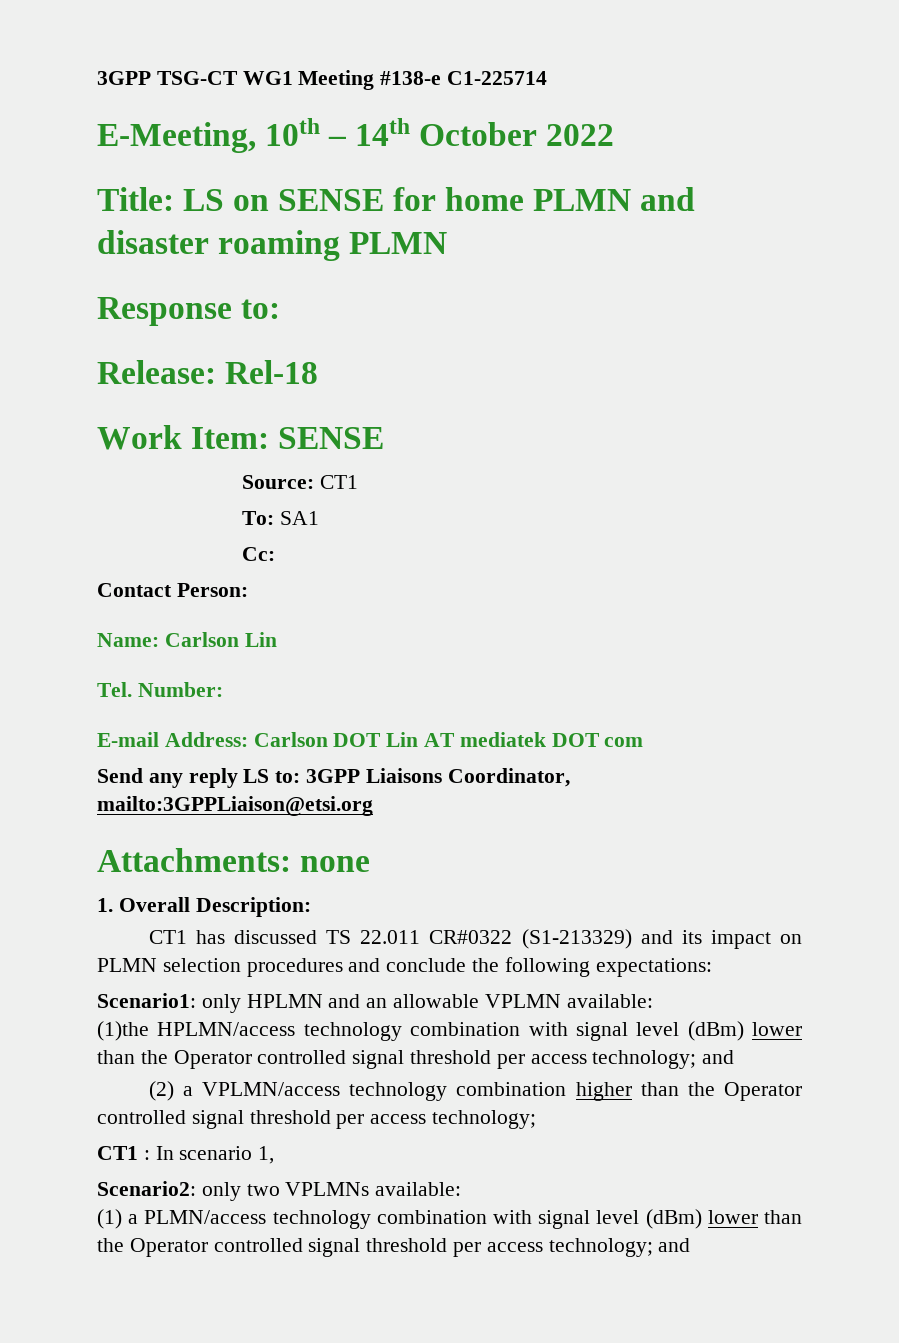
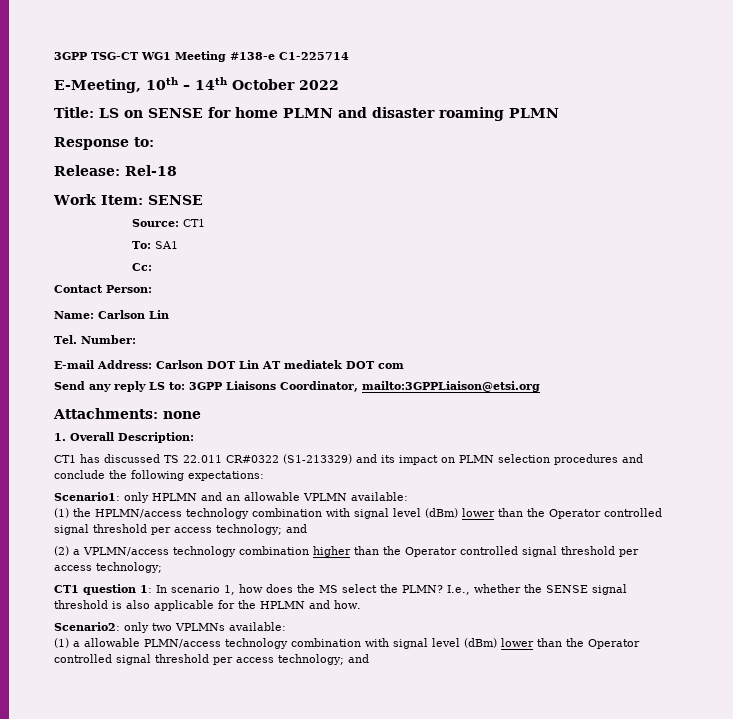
[97,1021,149,1041] (1)the -> [54,508,91,518] (1) the
[143,1150,150,1160] : -> [83,584,152,595] question 1:
(275, 1155) none -> [239,584,627,595] [54,600,361,611] how does the MS select the PLMN? I.e., whether the SENSE signal threshold is also applicable for the HPLMN and how.
(139, 1219) none -> [84,638,140,647] allowable

